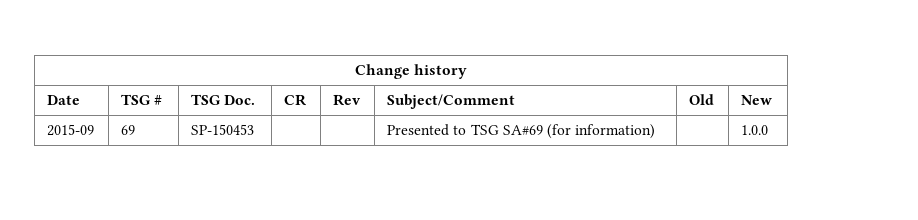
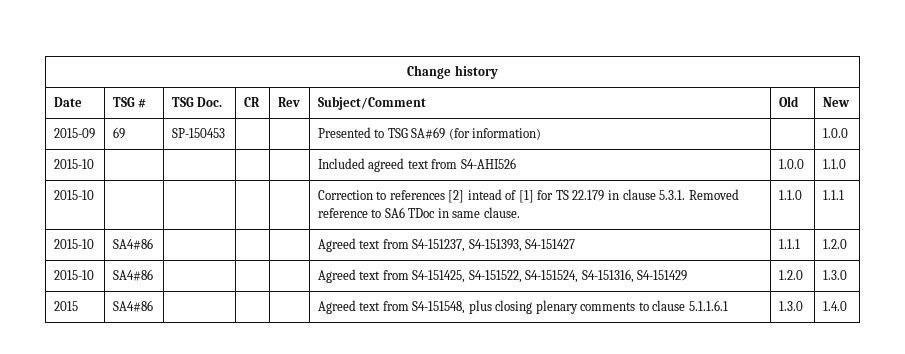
(769, 130) none -> [53,159,94,169] [317,158,516,172] [778,159,804,169] [822,159,846,169] [53,190,94,200] [317,189,739,203] [317,207,520,218] [778,190,802,200] [822,190,844,200] [53,239,94,249] [112,238,153,250] [317,238,576,252] [778,239,800,249] [822,239,847,249] [53,270,94,280] [112,269,153,281] [317,269,688,283] [778,270,803,280] [822,270,847,280] [53,301,78,311] [112,300,153,312] [317,300,728,314] [778,301,803,311] [822,301,847,311] // 2015-10 | | | | | Included agreed text from S4-AHI526 | 1.0.0 | 1.1.0 // 2015-10 | | | | | Correction to references [2] intead of [1] for TS 22.179 in clause 5.3.1. Removed reference to SA6 TDoc in same clause. | 1.1.0 | 1.1.1 // 2015-10 | SA4#86 | | | | Agreed text from S4-151237, S4-151393, S4-151427 | 1.1.1 | 1.2.0 // 2015-10 | SA4#86 | | | | Agreed text from S4-151425, S4-151522, S4-151524, S4-151316, S4-151429 | 1.2.0 | 1.3.0 // 2015 | SA4#86 | | | | Agreed text from S4-151548, plus closing plenary comments to clause 5.1.1.6.1 | 1.3.0 | 1.4.0

